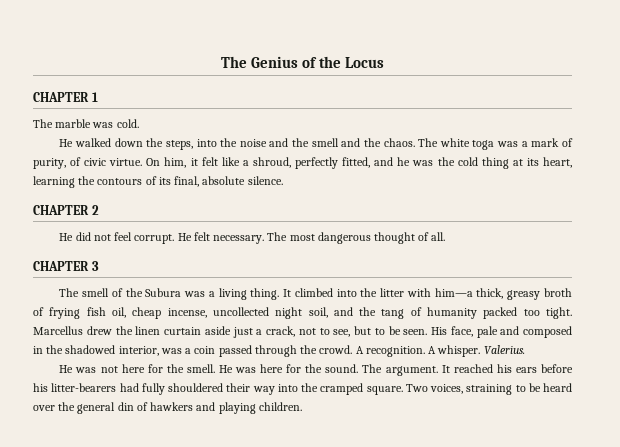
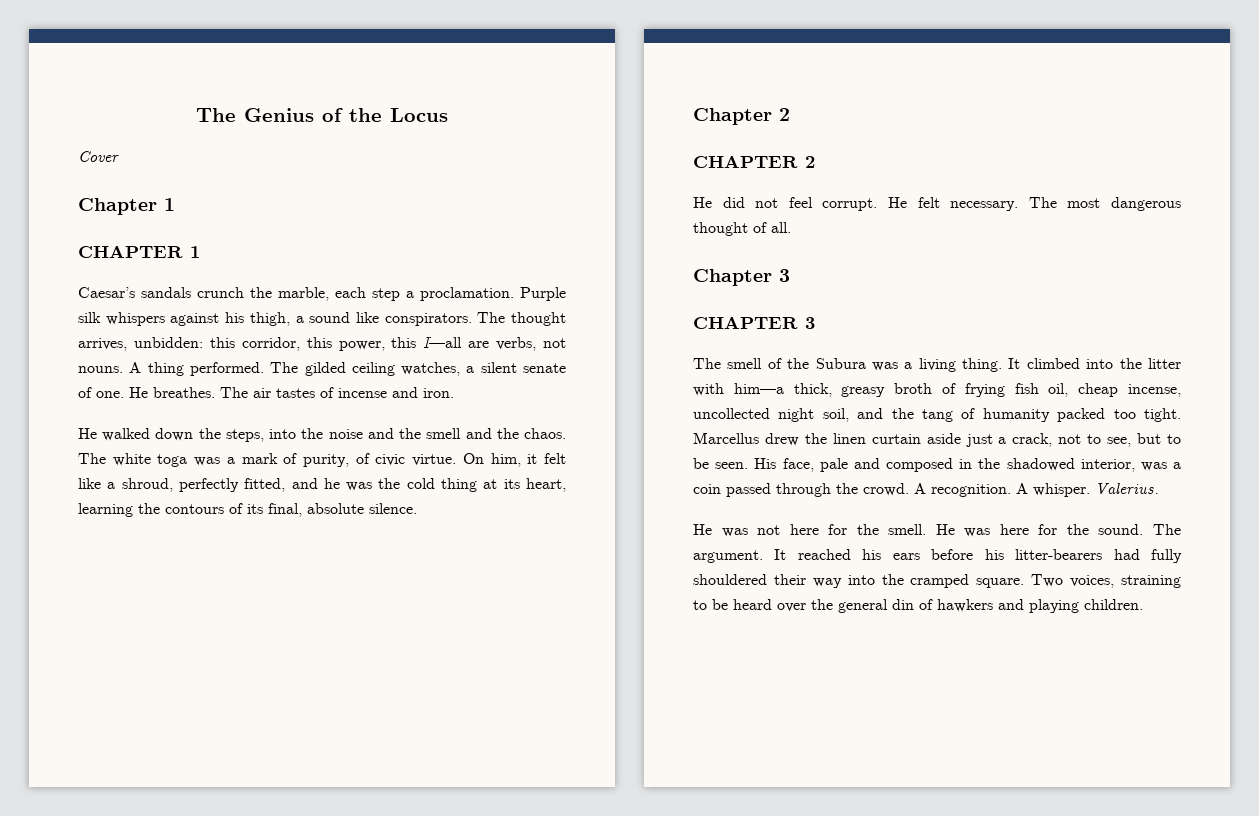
(384, 62) none -> [78,151,119,162] [78,198,175,215] // Cover // Chapter 1
[33,119,139,128] The marble was cold. -> [78,287,566,301] [78,312,566,326] [78,337,566,351] [78,362,566,376] [78,387,454,398] Caesar’s sandals crunch the marble, each step a proclamation. Purple silk whispers against his thigh, a sound like conspirators. The thought arrives, unbidden: this corridor, this power, this I—all are verbs, not nouns. A thing performed. The gilded ceiling watches, a silent senate of one. He breathes. The air tastes of incense and iron.
(283, 180) none -> [693,108,790,125] // Chapter 2
(446, 236) none -> [693,269,790,286] // Chapter 3

